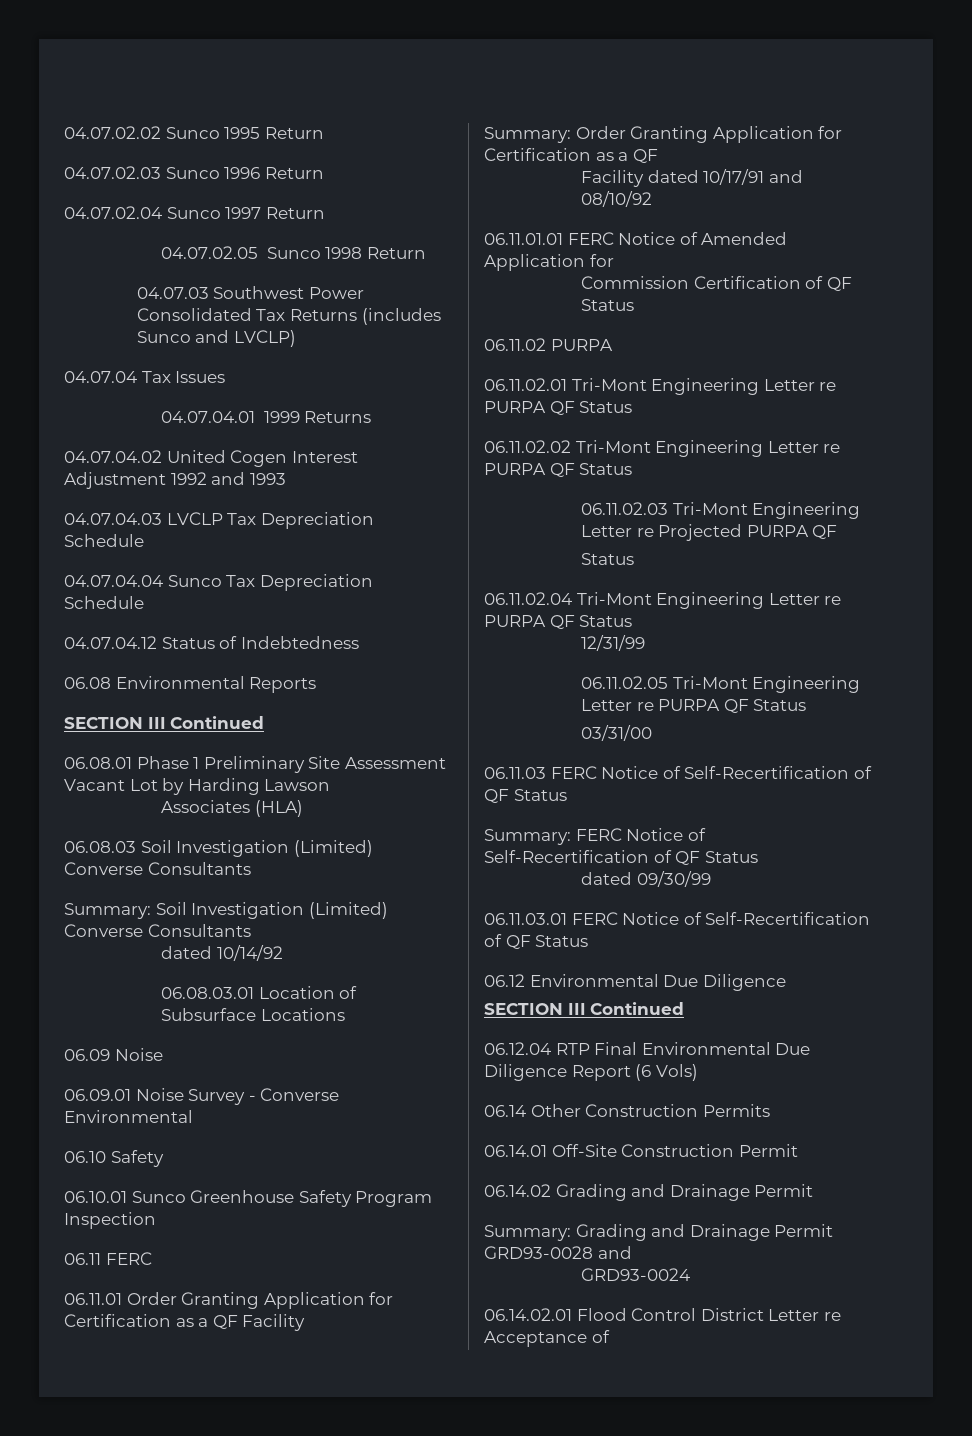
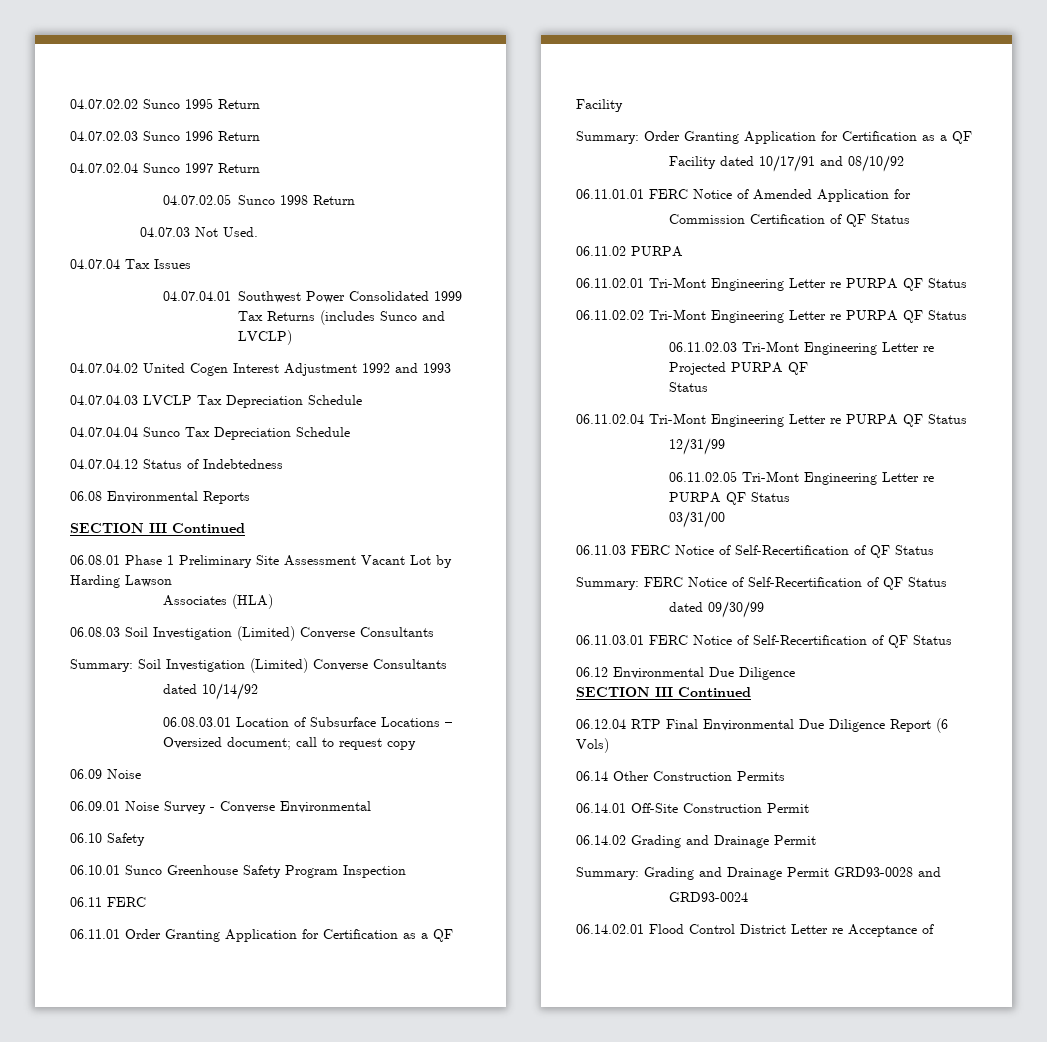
(209, 293) none -> [194,227,258,237] [70,259,191,269] [163,291,232,301] Not Used. // 04.07.04 Tax Issues // 04.07.04.01
(252, 314) none -> [434,291,463,301] 1999
[64,371,226,383] [161,411,372,423] // 04.07.04 Tax Issues // 04.07.04.01 1999 Returns -> (293, 337) none
(345, 1014) none -> [445,722,453,727] [163,737,417,750] – Oversized document; call to request copy

